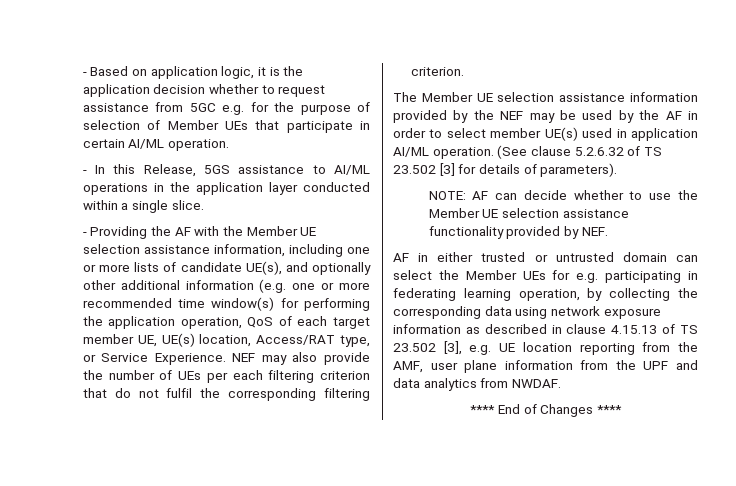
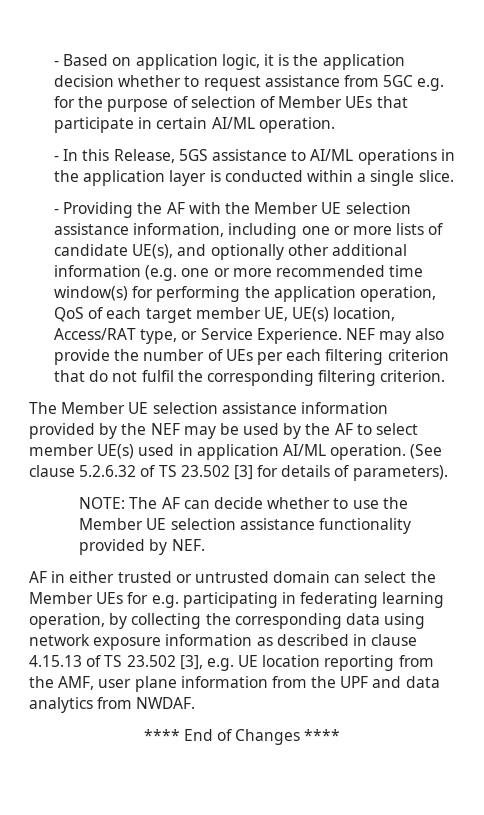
(298, 188) none -> [209,170,221,182] is
[688,111,698,120] [393,128,426,138] in order -> (353, 429) none
(466, 195) none -> [129,497,158,509] The

